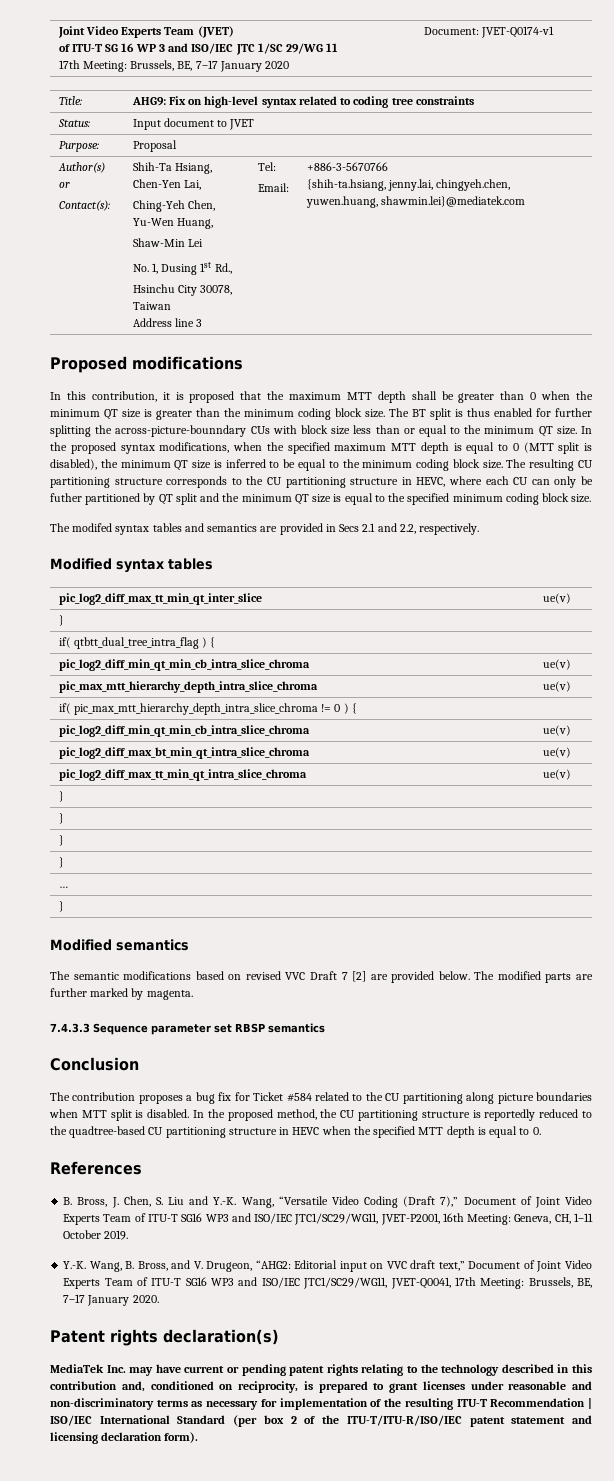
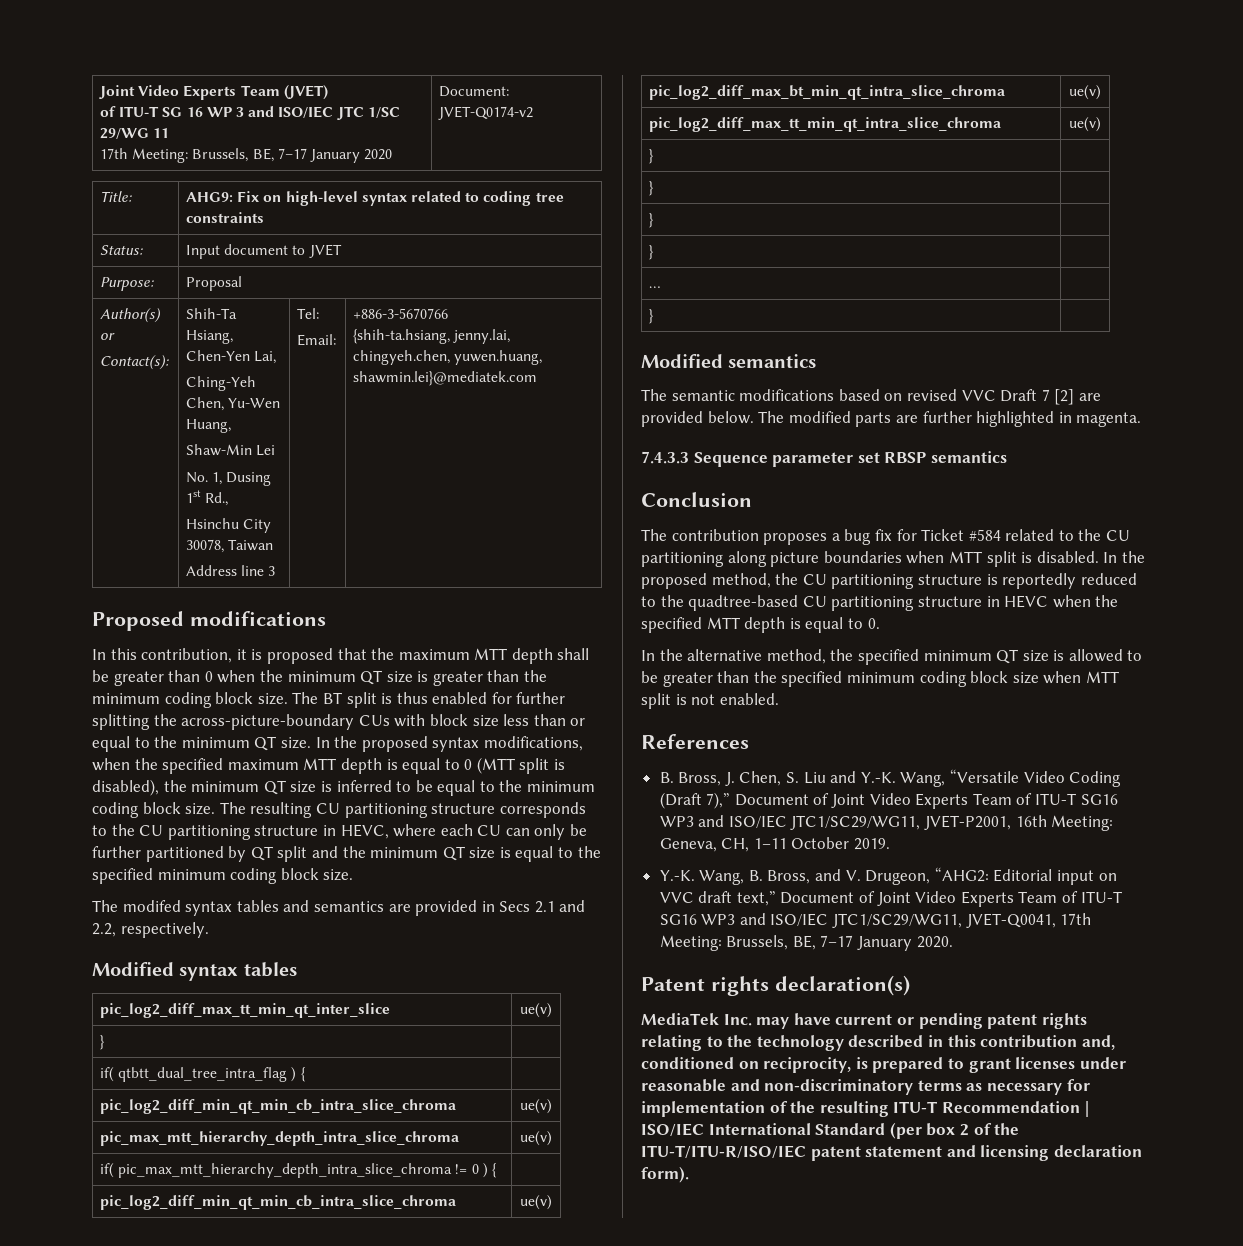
[481,26,555,38] JVET-Q0174-v1 -> [438,106,534,120] JVET-Q0174-v2
[115,425,247,437] across-picture-bounndary -> [181,714,355,730] across-picture-boundary
[50,493,82,502] futher -> [92,846,141,858] further
[90,988,144,1000] marked by -> [976,411,1072,427] highlighted in
(541, 1131) none -> [641,649,1143,665] [641,671,1119,687] [641,693,779,709] // In the alternative method, the specified minimum QT size is allowed to be greater than the specified minimum coding block size when MTT split is not enabled.

